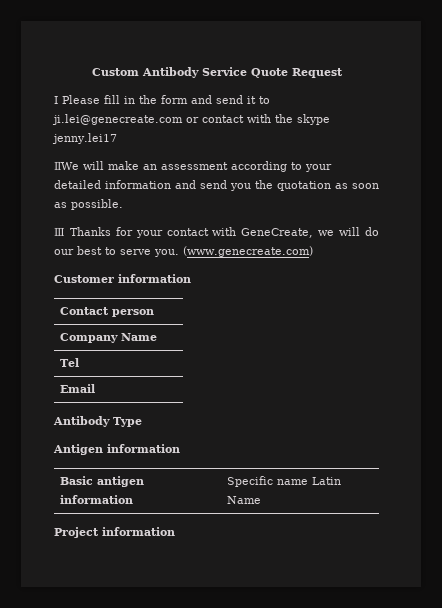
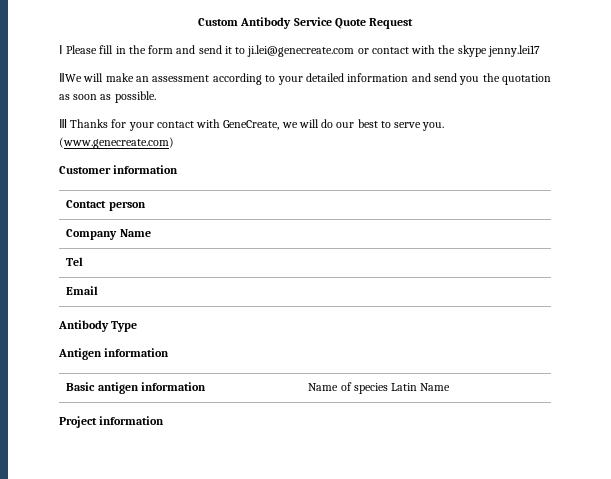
[227,476,309,487] Specific name -> [308,382,388,394] Name of species

